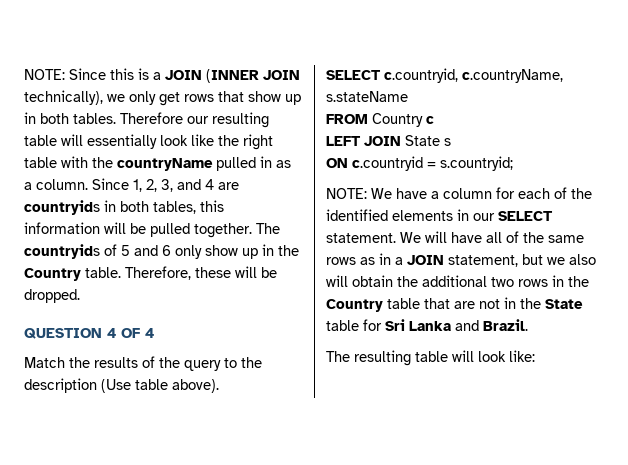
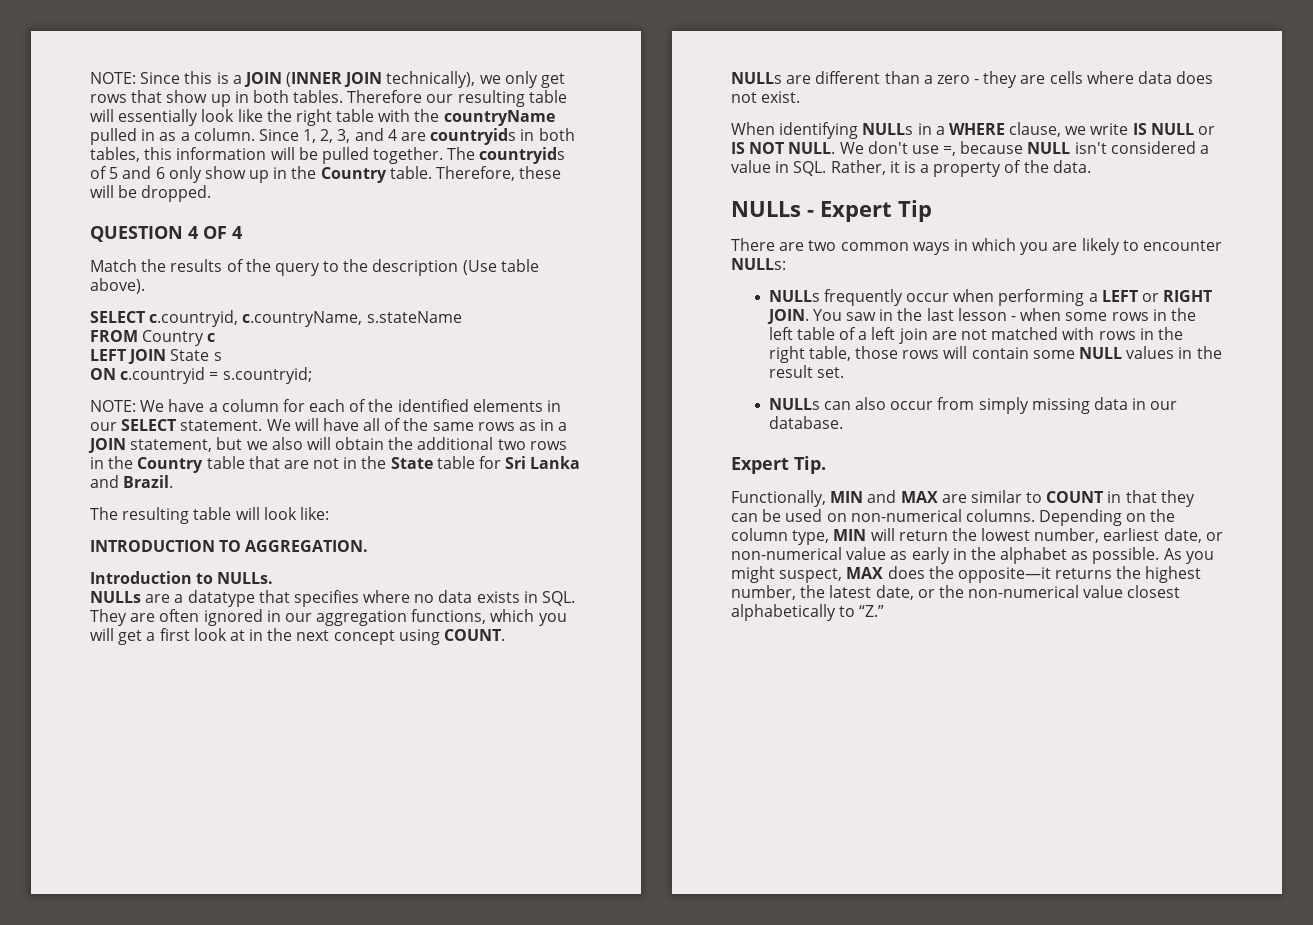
(535, 356) none -> [90,540,369,552] [90,571,274,584] [90,590,576,607] [90,609,567,626] [90,628,506,645] [731,71,1214,88] [731,91,801,103] [731,122,1216,139] [731,141,1210,156] [731,160,1091,177] [731,200,932,222] [731,238,1223,255] [731,258,786,270] [768,289,1213,306] [766,308,1196,324] [768,327,1183,344] [768,346,1222,363] [768,365,844,378] [768,397,1178,414] [768,416,843,429] [731,456,826,474] [731,490,1195,507] [731,509,1176,526] [731,528,1223,545] [731,547,1214,564] [731,566,1202,583] [731,585,1181,600] [731,604,885,621] // INTRODUCTION TO AGGREGATION. // Introduction to NULLs. // NULLs are a datatype that specifies where no data exists in SQL. They are often ignored in our aggregation functions, which you will get a first look at in the next concept using COUNT. // NULLs are different than a zero - they are cells where data does not exist. // When identifying NULLs in a WHERE clause, we write IS NULL or IS NOT NULL. We don't use =, because NULL isn't considered a value in SQL. Rather, it is a property of the data. // NULLs - Expert Tip // There are two common ways in which you are likely to encounter NULLs: // NULLs frequently occur when performing a LEFT or RIGHT JOIN. You saw in the last lesson - when some rows in the left table of a left join are not matched with rows in the right table, those rows will contain some NULL values in the result set. // NULLs can also occur from simply missing data in our database. // Expert Tip. // Functionally, MIN and MAX are similar to COUNT in that they can be used on non-numerical columns. Depending on the column type, MIN will return the lowest number, earliest date, or non-numerical value as early in the alphabet as possible. As you might suspect, MAX does the opposite—it returns the highest number, the latest date, or the non-numerical value closest alphabetically to “Z.”

